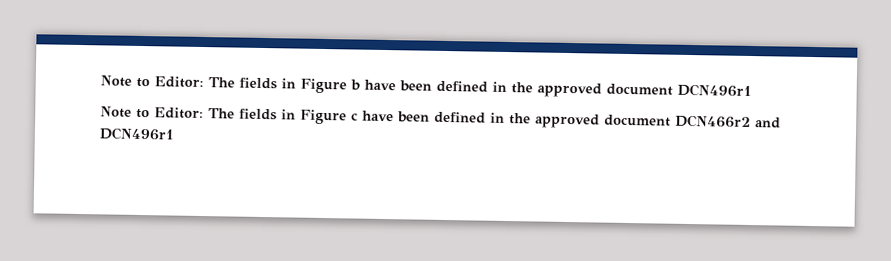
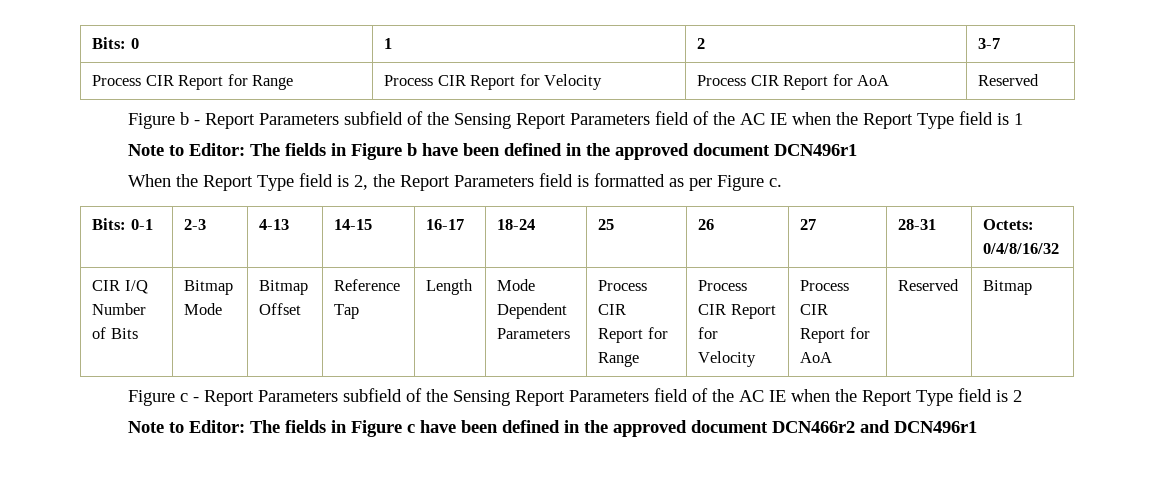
(100, 81) none -> [92,37,139,49] [384,38,393,49] [697,38,706,49] [978,38,1001,49] [92,74,293,90] [384,74,602,90] [697,74,889,90] [978,74,1040,86] [127,111,1023,129] Bits: 0 | 1 | 2 | 3-7 // Process CIR Report for Range | Process CIR Report for Velocity | Process CIR Report for AoA | Reserved // Figure b - Report Parameters subfield of the Sensing Report Parameters field of the AC IE when the Report Type field is 1 //
(752, 90) none -> [127,173,782,191] [92,218,153,230] [184,219,207,230] [259,219,290,230] [334,219,373,230] [426,219,465,230] [497,219,536,230] [598,219,615,230] [698,219,715,230] [800,219,817,230] [898,219,937,230] [983,219,1035,230] [983,243,1060,254] [92,280,148,294] [92,303,147,315] [92,327,138,339] [184,280,234,295] [184,303,223,315] [259,280,309,295] [259,303,302,315] [334,279,401,291] [334,304,360,319] [426,279,474,295] [497,279,536,291] [497,303,568,319] [497,328,571,339] [598,280,648,291] [598,304,627,315] [598,327,668,343] [598,352,640,367] [698,280,748,291] [698,304,776,319] [698,327,719,339] [698,351,757,367] [800,280,850,291] [800,304,829,315] [800,327,870,343] [800,352,833,363] [898,279,960,291] [983,280,1033,295] [127,388,1022,406] // When the Report Type field is 2, the Report Parameters field is formatted as per Figure c. // Bits: 0-1 | 2-3 | 4-13 | 14-15 | 16-17 | 18-24 | 25 | 26 | 27 | 28-31 | Octets: 0/4/8/16/32 // CIR I/Q Number of Bits | Bitmap Mode | Bitmap Offset | Reference Tap | Length | Mode Dependent Parameters | Process CIR Report for Range | Process CIR Report for Velocity | Process CIR Report for AoA | Reserved | Bitmap // Figure c - Report Parameters subfield of the Sensing Report Parameters field of the AC IE when the Report Type field is 2

